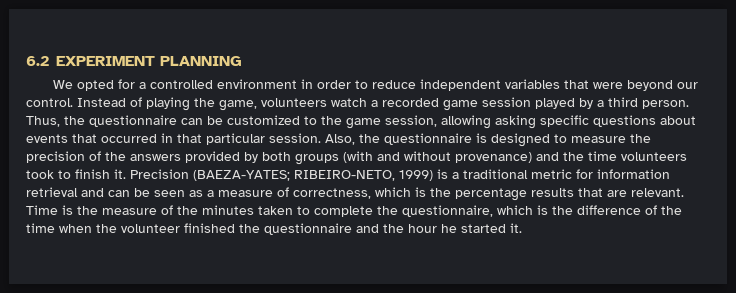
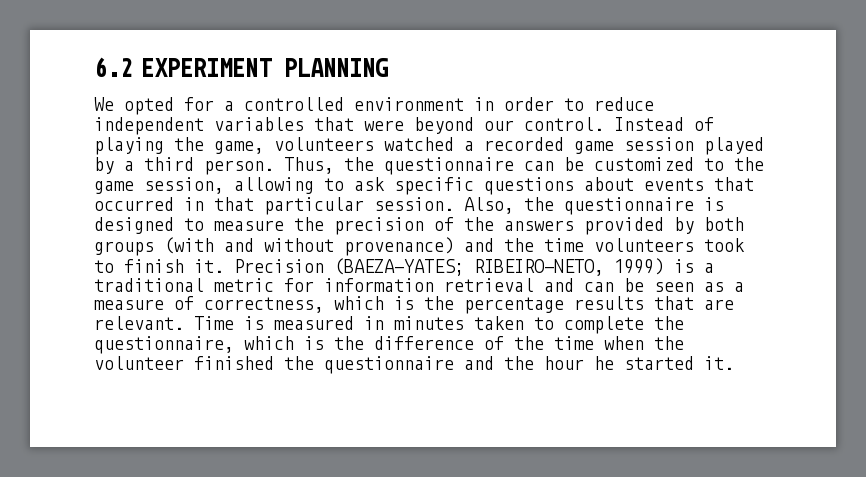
[331,98,367,107] watch -> [384,137,454,151] watched
[495,115,536,129] asking -> [324,177,385,191] to ask
[77,205,198,215] the measure of the -> [274,316,384,330] measured in

